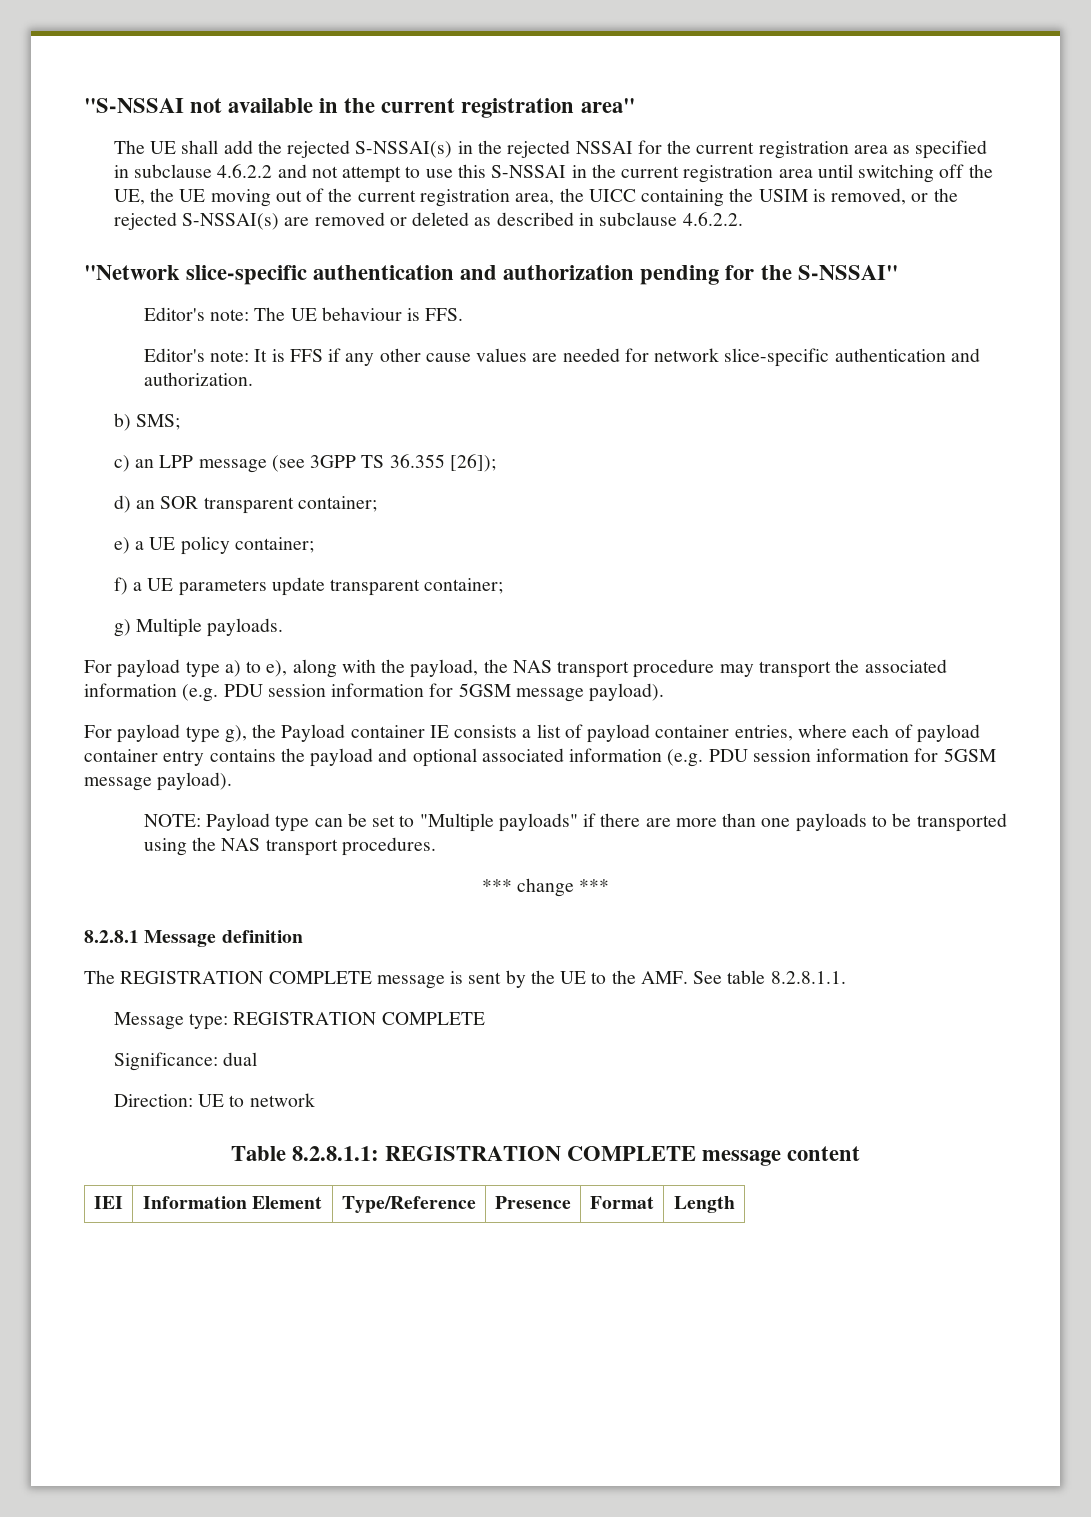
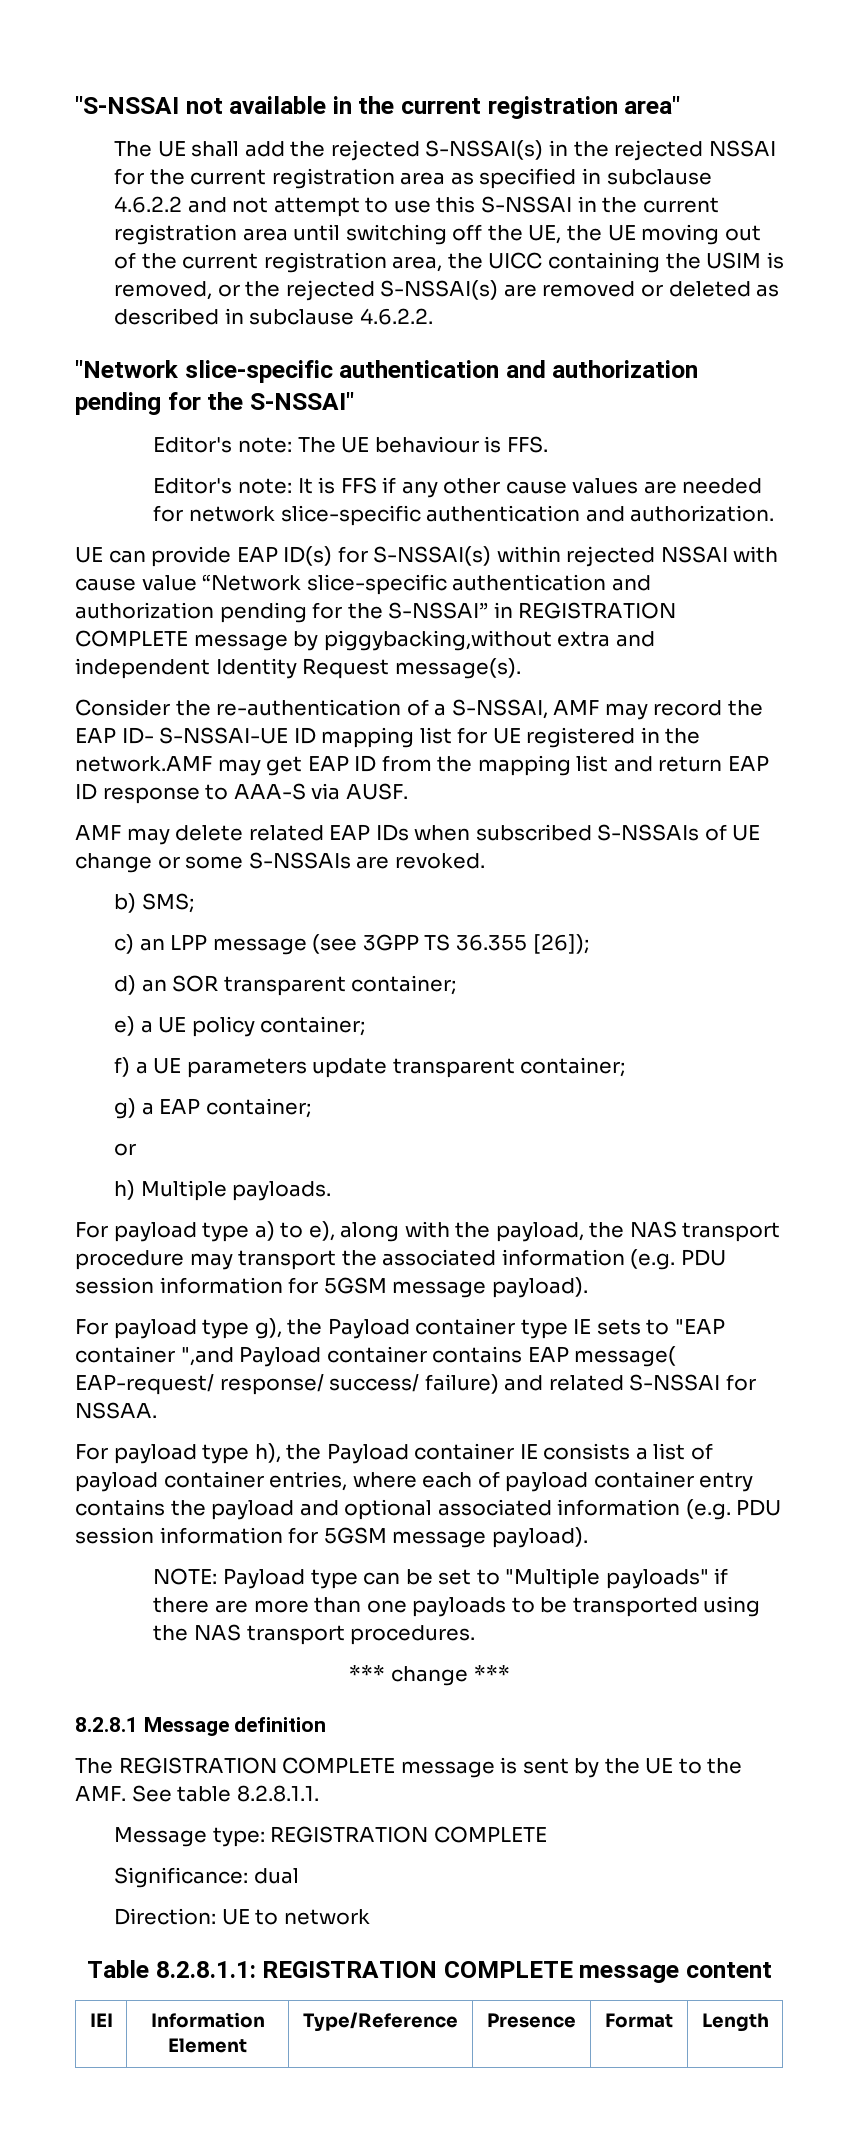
(253, 379) none -> [75,546,779,567] [75,574,651,595] [75,602,677,623] [75,630,655,651] [75,658,521,679] [75,699,763,720] [75,727,701,748] [75,755,769,776] [75,783,408,804] [75,824,761,845] [75,852,485,873] // UE can provide EAP ID(s) for S-NSSAI(s) within rejected NSSAI with cause value “Network slice-specific authentication and authorization pending for the S-NSSAI” in REGISTRATION COMPLETE message by piggybacking,without extra and independent Identity Request message(s). // Consider the re-authentication of a S-NSSAI, AMF may record the EAP ID- S-NSSAI-UE ID mapping list for UE registered in the network.AMF may get EAP ID from the mapping list and return EAP ID response to AAA-S via AUSF. // AMF may delete related EAP IDs when subscribed S-NSSAIs of UE change or some S-NSSAIs are revoked.
(131, 628) none -> [141,1098,311,1118] [114,1143,137,1156] [114,1180,136,1200] a EAP container; // or // h)
(425, 731) none -> [520,1318,725,1339] [75,1346,677,1367] [75,1374,756,1395] [75,1402,157,1419] [75,1443,515,1464] type IE sets to "EAP container ",and Payload container contains EAP message( EAP-request/ response/ success/ failure) and related S-NSSAI for NSSAA. // For payload type h), the Payload container

